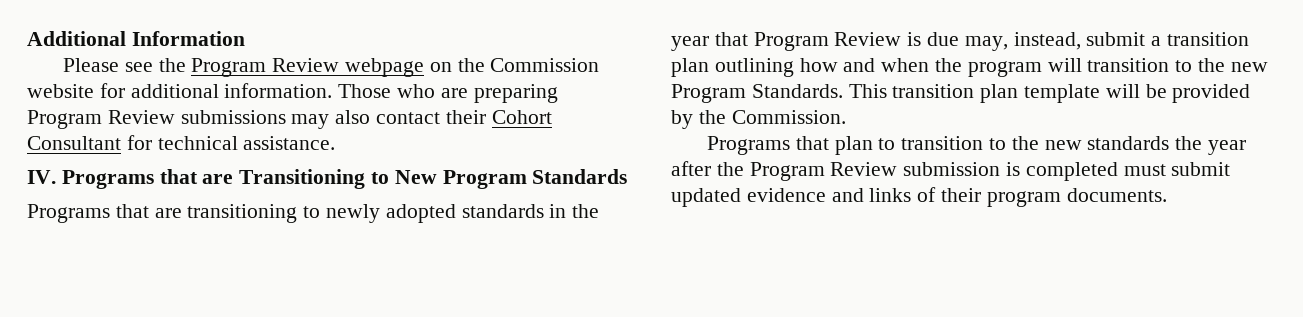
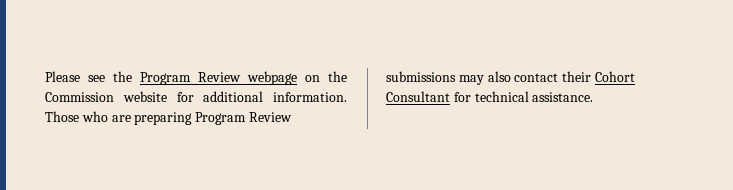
[27,31,245,46] Additional Information // -> (45, 76) none
[27,169,628,189] [27,204,600,223] [671,32,1250,51] [671,58,1268,77] [671,84,1251,103] [671,110,846,129] [706,136,1247,155] [671,161,1231,181] [671,187,1167,207] // IV. Programs that are Transitioning to New Program Standards // Programs that are transitioning to newly adopted standards in the year that Program Review is due may, instead, submit a transition plan outlining how and when the program will transition to the new Program Standards. This transition plan template will be provided by the Commission. // Programs that plan to transition to the new standards the year after the Program Review submission is completed must submit updated evidence and links of their program documents. -> (594, 97) none

